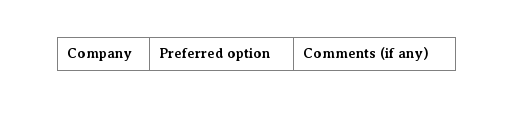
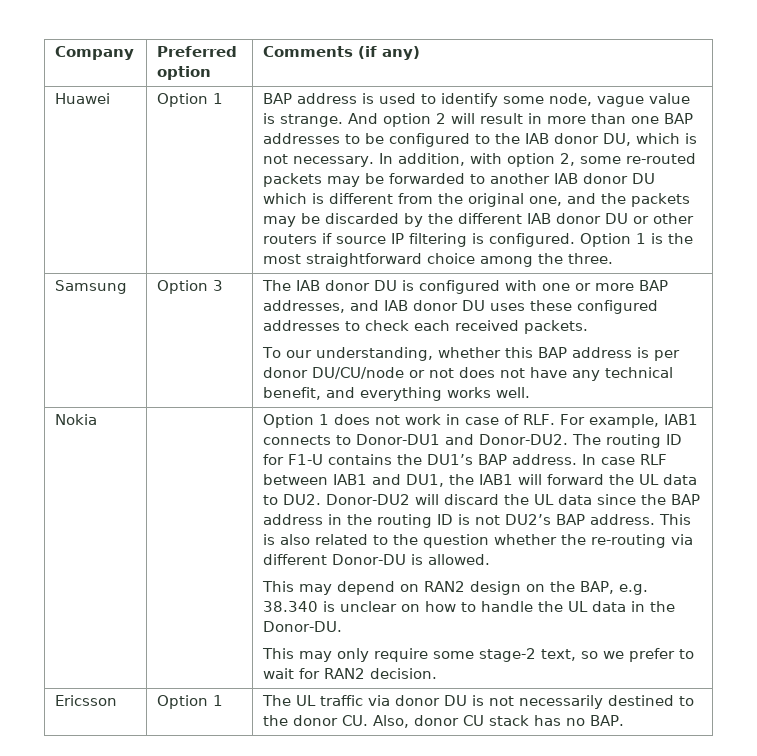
(429, 54) none -> [55,93,111,104] [157,93,224,107] [263,93,691,107] [263,113,694,127] [263,133,698,147] [263,153,697,167] [263,173,656,187] [263,193,691,207] [263,213,695,227] [263,233,694,247] [263,253,614,267] [55,280,128,294] [157,280,224,294] [262,280,669,294] [263,300,659,314] [263,320,589,334] [262,347,681,361] [263,367,674,381] [263,387,531,401] [55,414,98,425] [263,414,699,428] [263,434,683,448] [263,454,668,465] [263,474,698,487] [263,494,701,505] [263,514,692,528] [263,534,694,548] [263,554,491,565] [262,581,649,595] [263,601,676,612] [263,621,343,632] [262,648,695,662] [263,668,438,679] [55,695,118,706] [157,695,224,709] [262,695,695,709] [263,715,625,728] // Huawei | Option 1 | BAP address is used to identify some node, vague value is strange. And option 2 will result in more than one BAP addresses to be configured to the IAB donor DU, which is not necessary. In addition, with option 2, some re-routed packets may be forwarded to another IAB donor DU which is different from the original one, and the packets may be discarded by the different IAB donor DU or other routers if source IP filtering is configured. Option 1 is the most straightforward choice among the three. // Samsung | Option 3 | The IAB donor DU is configured with one or more BAP addresses, and IAB donor DU uses these configured addresses to check each received packets. // To our understanding, whether this BAP address is per donor DU/CU/node or not does not have any technical benefit, and everything works well. // Nokia | | Option 1 does not work in case of RLF. For example, IAB1 connects to Donor-DU1 and Donor-DU2. The routing ID for F1-U contains the DU1’s BAP address. In case RLF between IAB1 and DU1, the IAB1 will forward the UL data to DU2. Donor-DU2 will discard the UL data since the BAP address in the routing ID is not DU2’s BAP address. This is also related to the question whether the re-routing via different Donor-DU is allowed. // This may depend on RAN2 design on the BAP, e.g. 38.340 is unclear on how to handle the UL data in the Donor-DU. // This may only require some stage-2 text, so we prefer to wait for RAN2 decision. // Ericsson | Option 1 | The UL traffic via donor DU is not necessarily destined to the donor CU. Also, donor CU stack has no BAP.

